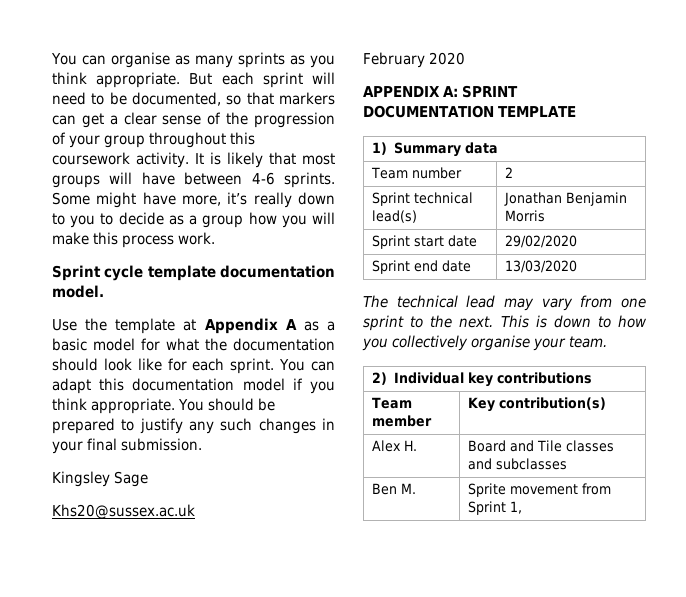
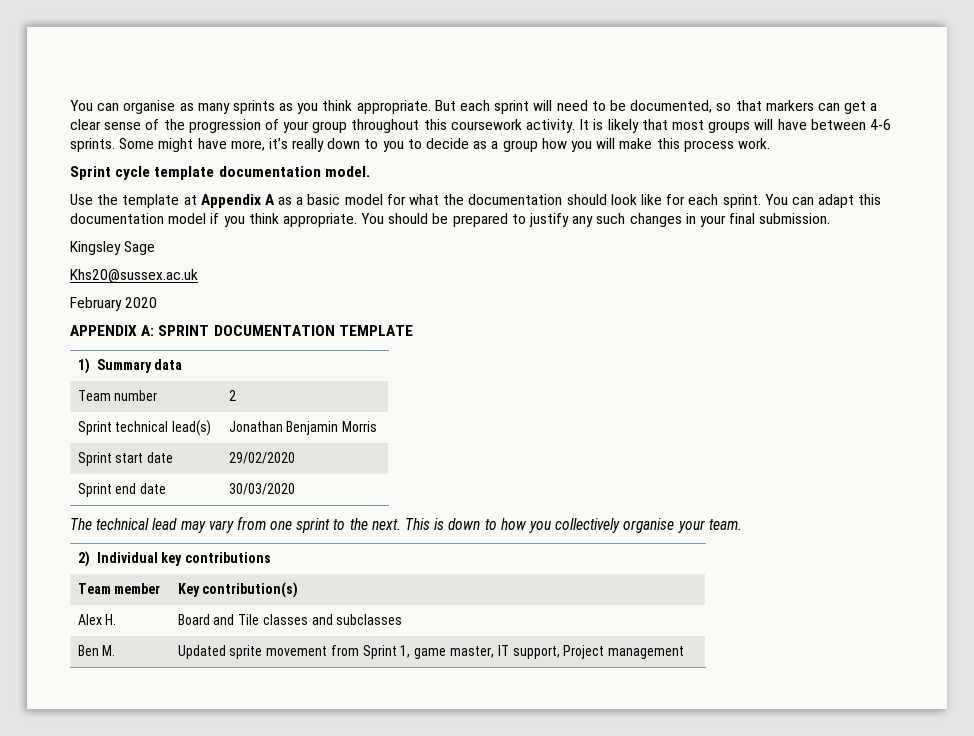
[504,260,577,273] 13/03/2020 -> [228,483,295,495] 30/03/2020
[467,483,506,497] Sprite -> [177,645,263,659] Updated sprite
(522, 507) none -> [414,645,685,659] game master, IT support, Project management

